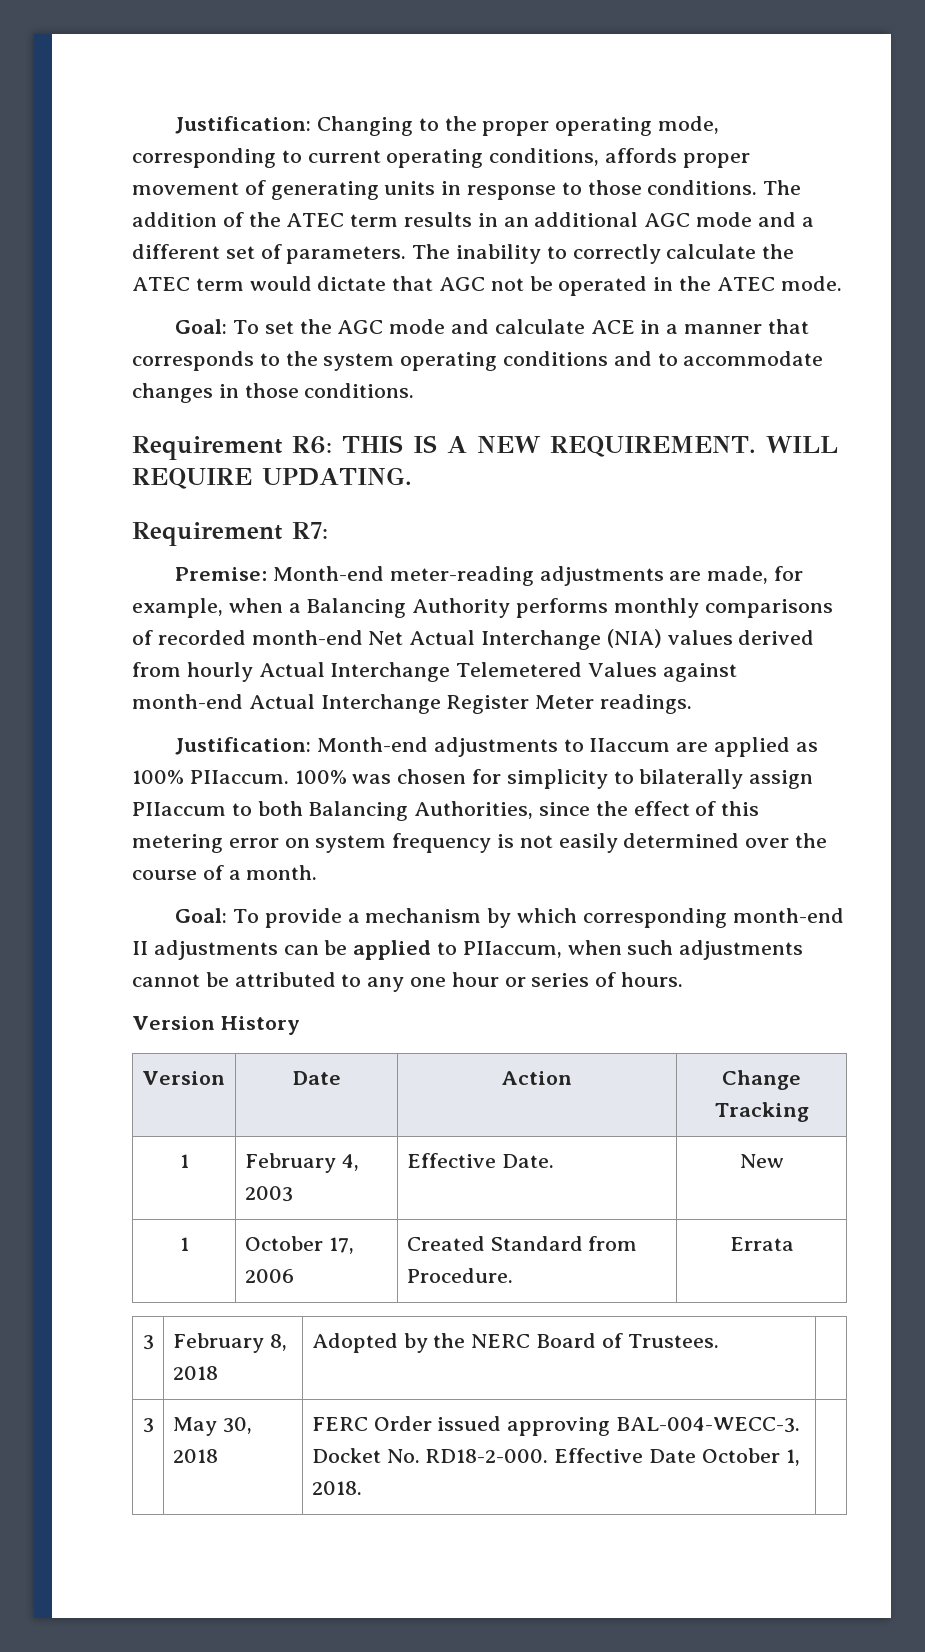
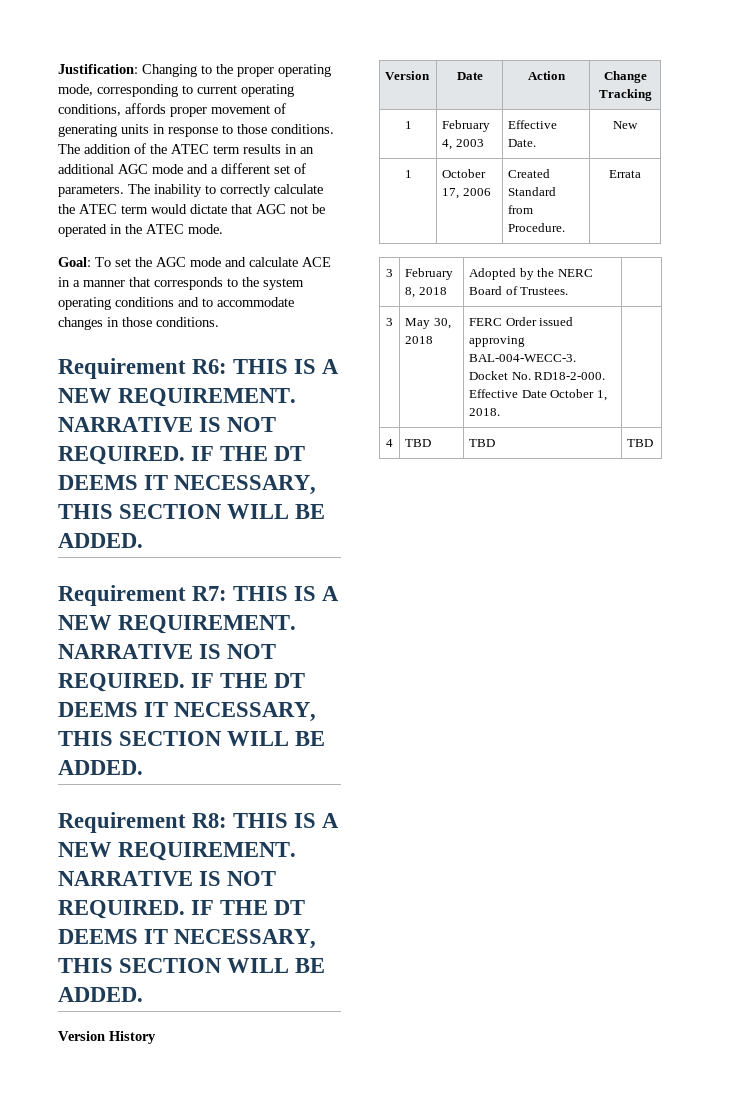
[765,436,838,453] [132,467,412,489] [132,522,328,546] [175,566,803,586] [132,598,833,618] [132,629,815,650] [132,662,737,682] [132,694,693,714] [175,737,818,757] [132,769,814,789] [132,801,760,821] [132,833,828,853] [132,865,318,880] [175,908,844,928] [132,940,804,960] [132,972,684,992] WILL REQUIRE UPDATING. // Requirement R7: // Premise: Month-end meter-reading adjustments are made, for example, when a Balancing Authority performs monthly comparisons of recorded month-end Net Actual Interchange (NIA) values derived from hourly Actual Interchange Telemetered Values against month-end Actual Interchange Register Meter readings. // Justification: Month-end adjustments to IIaccum are applied as 100% PIIaccum. 100% was chosen for simplicity to bilaterally assign PIIaccum to both Balancing Authorities, since the effect of this metering error on system frequency is not easily determined over the course of a month. // Goal: To provide a mechanism by which corresponding month-end II adjustments can be applied to PIIaccum, when such adjustments cannot be attributed to any one hour or series of hours. -> [58,417,277,432] [58,446,306,465] [58,475,317,495] [58,504,326,519] [58,533,143,548] [58,585,340,606] [58,615,297,634] [58,644,277,659] [58,673,306,692] [58,702,317,722] [58,731,326,746] [58,760,143,775] [58,812,340,833] [58,842,297,861] [58,871,277,886] [58,900,306,919] [58,929,317,949] [58,958,326,973] [58,987,143,1002] NARRATIVE IS NOT REQUIRED. IF THE DT DEEMS IT NECESSARY, THIS SECTION WILL BE ADDED. // Requirement R7: THIS IS A NEW REQUIREMENT. NARRATIVE IS NOT REQUIRED. IF THE DT DEEMS IT NECESSARY, THIS SECTION WILL BE ADDED. // Requirement R8: THIS IS A NEW REQUIREMENT. NARRATIVE IS NOT REQUIRED. IF THE DT DEEMS IT NECESSARY, THIS SECTION WILL BE ADDED.
(362, 1488) none -> [386,439,393,447] [405,439,432,447] [469,439,496,447] [627,439,654,447] // 4 | TBD | TBD | TBD

